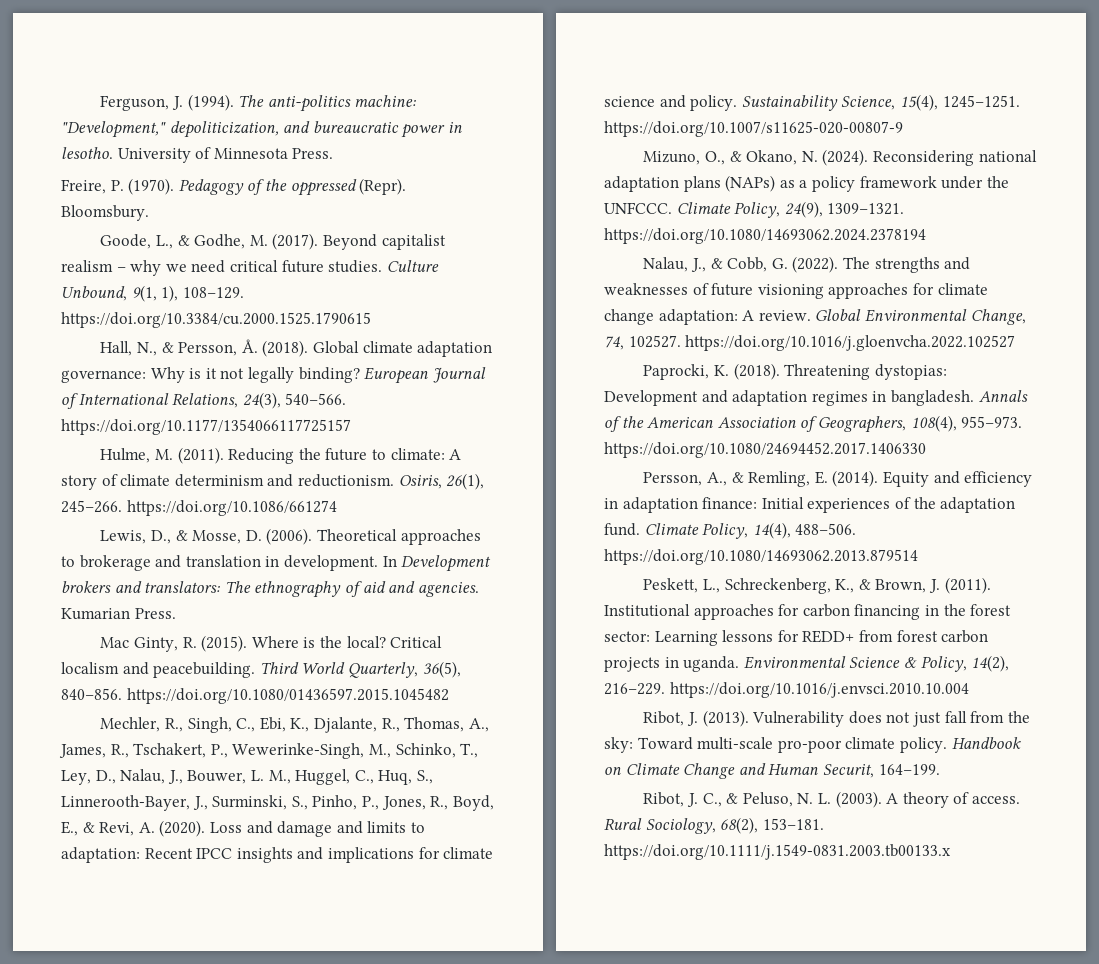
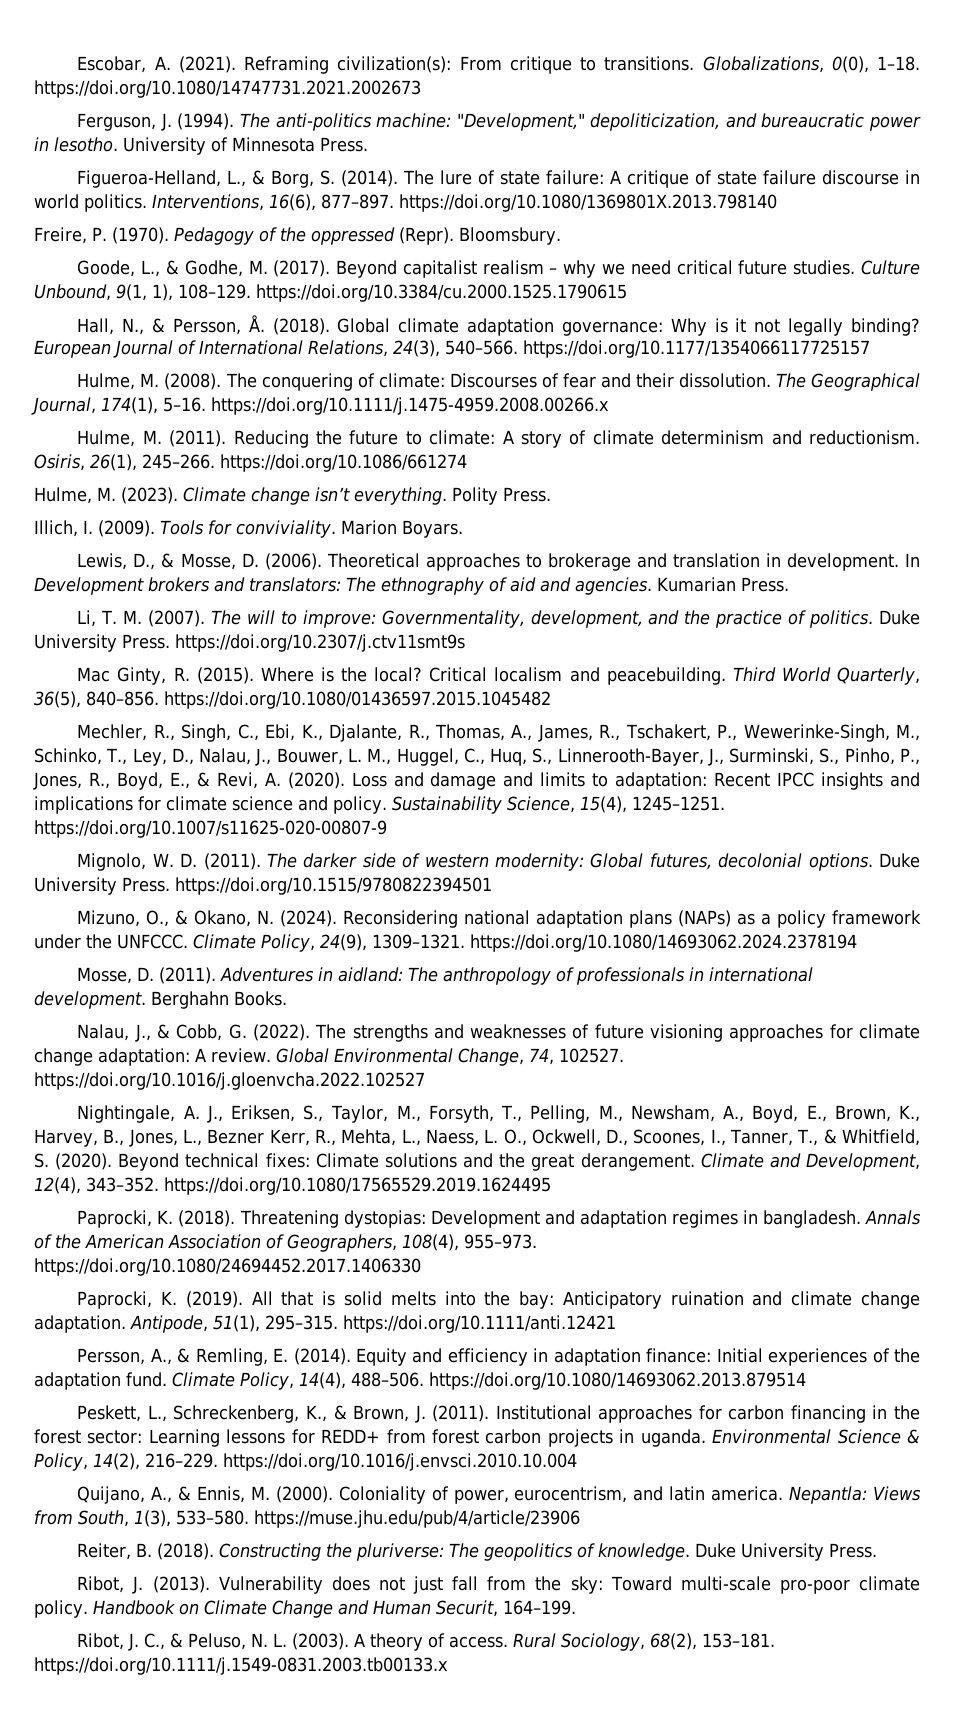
(100, 103) none -> [77,56,920,74] [34,80,421,98] Escobar, A. (2021). Reframing civilization(s): From critique to transitions. Globalizations, 0(0), 1–18. https://doi.org/10.1080/14747731.2021.2002673 //
(334, 153) none -> [77,170,921,188] [34,194,777,212] // Figueroa-Helland, L., & Borg, S. (2014). The lure of state failure: A critique of state failure discourse in world politics. Interventions, 16(6), 877–897. https://doi.org/10.1080/1369801X.2013.798140
(351, 427) none -> [77,373,920,391] [31,397,609,415] // Hulme, M. (2008). The conquering of climate: Discourses of fear and their dissolution. The Geographical Journal, 174(1), 5–16. https://doi.org/10.1111/j.1475-4959.2008.00266.x
(337, 508) none -> [34,487,551,505] [34,520,463,538] // Hulme, M. (2023). Climate change isn’t everything. Polity Press. // Illich, I. (2009). Tools for conviviality. Marion Boyars.
(176, 613) none -> [77,610,920,628] [34,634,465,652] // Li, T. M. (2007). The will to improve: Governmentality, development, and the practice of politics. Duke University Press. https://doi.org/10.2307/j.ctv11smt9s
(903, 129) none -> [77,853,920,871] [34,877,492,895] // Mignolo, W. D. (2011). The darker side of western modernity: Global futures, decolonial options. Duke University Press. https://doi.org/10.1515/9780822394501
(926, 236) none -> [77,967,814,985] [34,991,287,1009] // Mosse, D. (2011). Adventures in aidland: The anthropology of professionals in international development. Berghahn Books.
(1016, 343) none -> [77,1105,920,1123] [34,1129,920,1147] [34,1153,920,1171] [34,1177,551,1195] // Nightingale, A. J., Eriksen, S., Taylor, M., Forsyth, T., Pelling, M., Newsham, A., Boyd, E., Brown, K., Harvey, B., Jones, L., Bezner Kerr, R., Mehta, L., Naess, L. O., Ockwell, D., Scoones, I., Tanner, T., & Whitfield, S. (2020). Beyond technical fixes: Climate solutions and the great derangement. Climate and Development, 12(4), 343–352. https://doi.org/10.1080/17565529.2019.1624495
(926, 450) none -> [77,1291,920,1309] [34,1315,616,1333] // Paprocki, K. (2019). All that is solid melts into the bay: Anticipatory ruination and climate change adaptation. Antipode, 51(1), 295–315. https://doi.org/10.1111/anti.12421
(969, 690) none -> [77,1486,922,1504] [34,1510,580,1528] [77,1543,878,1561] // Quijano, A., & Ennis, M. (2000). Coloniality of power, eurocentrism, and latin america. Nepantla: Views from South, 1(3), 533–580. https://muse.jhu.edu/pub/4/article/23906 // Reiter, B. (2018). Constructing the pluriverse: The geopolitics of knowledge. Duke University Press.

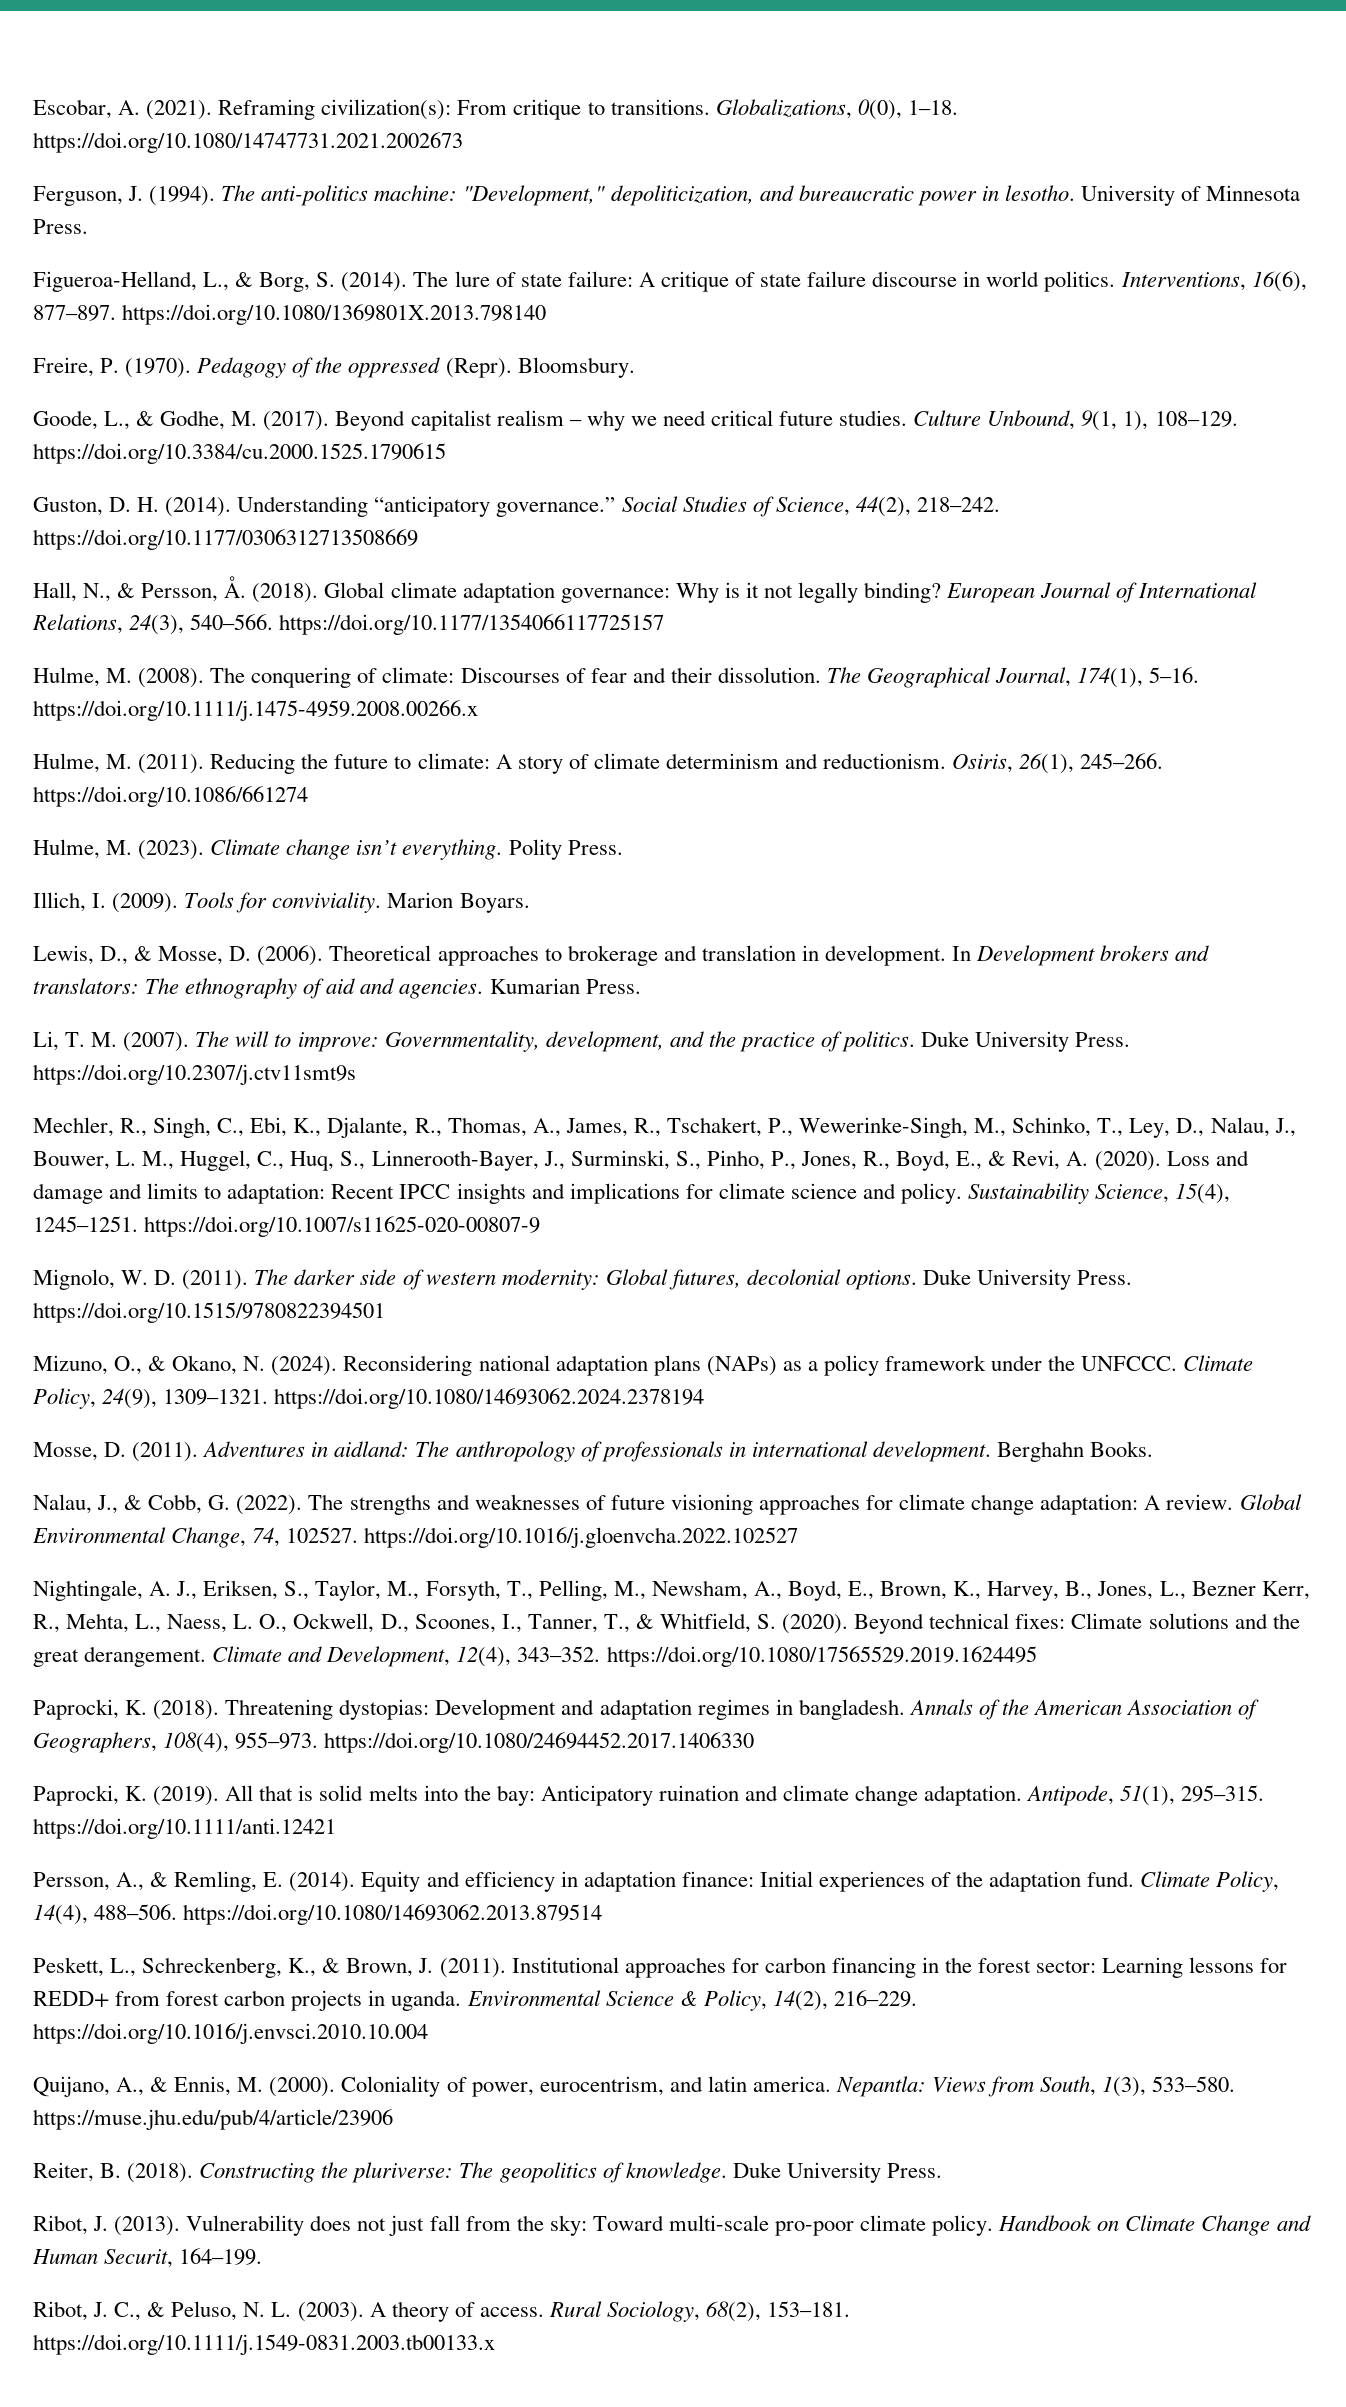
(627, 293) none -> [33,496,1000,517] [33,529,418,550] // Guston, D. H. (2014). Understanding “anticipatory governance.” Social Studies of Science, 44(2), 218–242. https://doi.org/10.1177/0306312713508669
[77,667,920,685] [34,691,551,709] // Mac Ginty, R. (2015). Where is the local? Critical localism and peacebuilding. Third World Quarterly, 36(5), 840–856. https://doi.org/10.1080/01436597.2015.1045482 -> (356, 1074) none

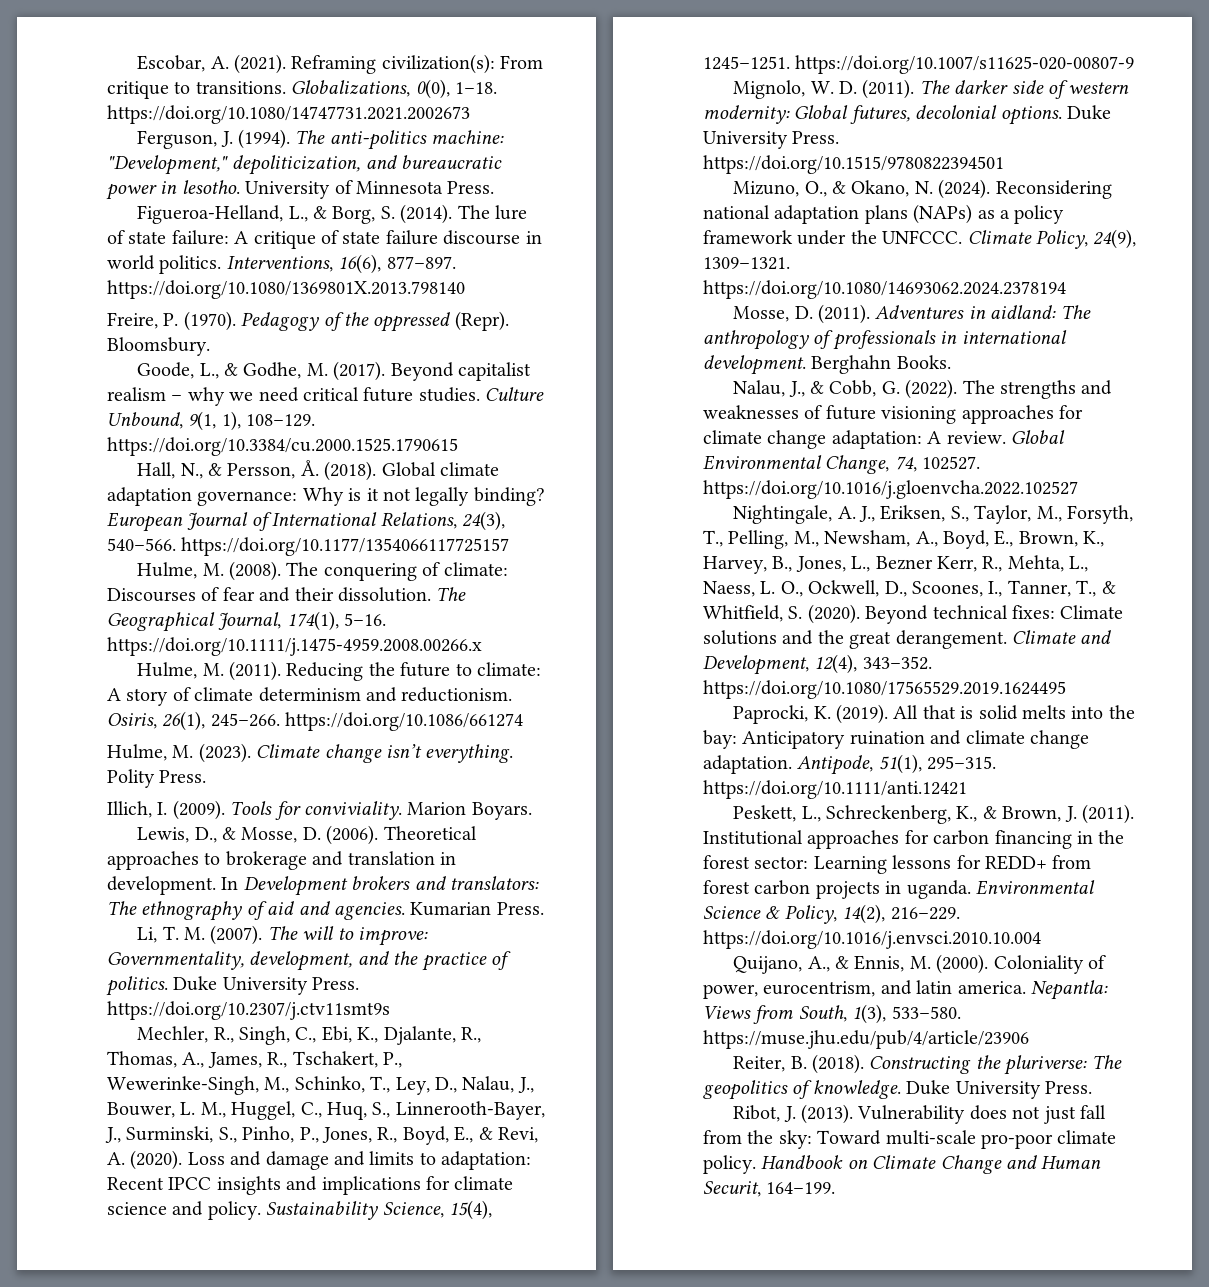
[33,496,1000,517] [33,529,418,550] // Guston, D. H. (2014). Understanding “anticipatory governance.” Social Studies of Science, 44(2), 218–242. https://doi.org/10.1177/0306312713508669 -> (458, 446) none
[33,1699,1260,1720] [33,1732,755,1753] // Paprocki, K. (2018). Threatening dystopias: Development and adaptation regimes in bangladesh. Annals of the American Association of Geographers, 108(4), 955–973. https://doi.org/10.1080/24694452.2017.1406330 -> (1066, 689) none
[33,1871,1280,1892] [33,1904,603,1925] // Persson, A., & Remling, E. (2014). Equity and efficiency in adaptation finance: Initial experiences of the adaptation fund. Climate Policy, 14(4), 488–506. https://doi.org/10.1080/14693062.2013.879514 -> (967, 789) none
[33,2301,851,2322] [33,2334,495,2355] // Ribot, J. C., & Peluso, N. L. (2003). A theory of access. Rural Sociology, 68(2), 153–181. https://doi.org/10.1111/j.1549-0831.2003.tb00133.x -> (836, 1188) none

